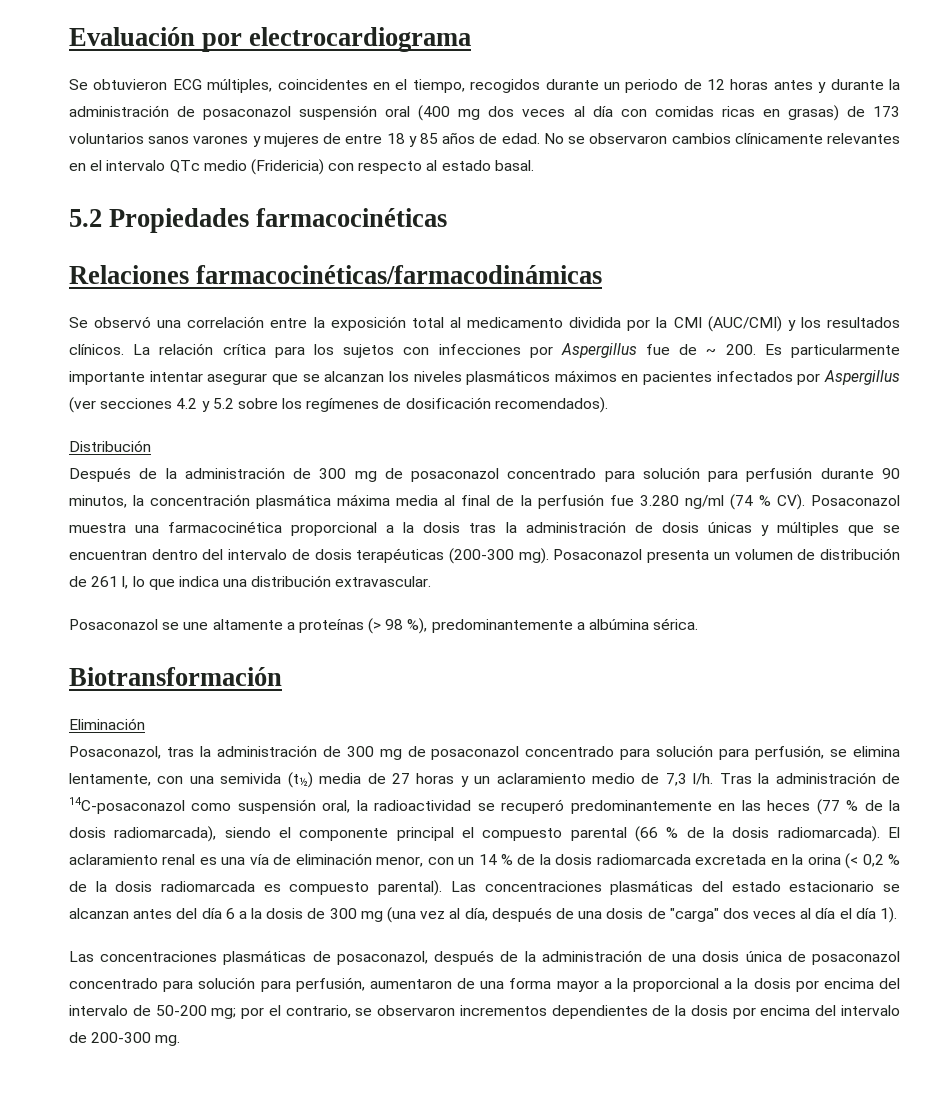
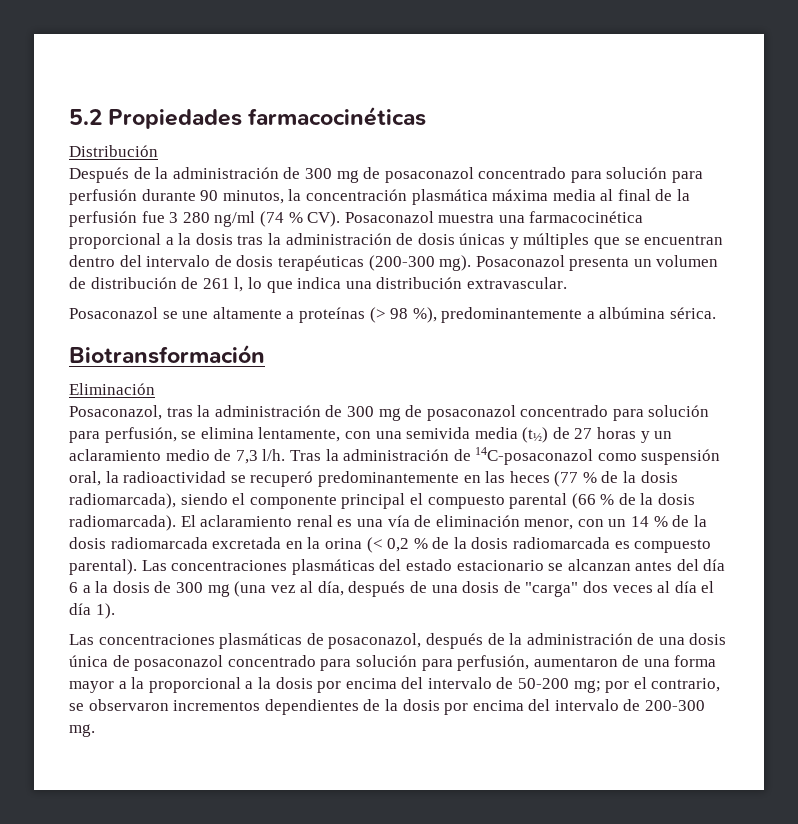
[69,27,472,52] [69,79,901,93] [69,105,900,121] [69,132,900,147] [69,159,534,175] [69,208,448,233] [69,265,603,284] [69,316,901,332] [69,343,900,358] [69,370,900,385] [69,397,608,413] Evaluación por electrocardiograma // Se obtuvieron ECG múltiples, coincidentes en el tiempo, recogidos durante un periodo de 12 horas antes y durante la administración de posaconazol suspensión oral (400 mg dos veces al día con comidas ricas en grasas) de 173 voluntarios sanos varones y mujeres de entre 18 y 85 años de edad. No se observaron cambios clínicamente relevantes en el intervalo QTc medio (Fridericia) con respecto al estado basal. // 5.2 Propiedades farmacocinéticas // Relaciones farmacocinéticas/farmacodinámicas // Se observó una correlación entre la exposición total al medicamento dividida por la CMI (AUC/CMI) y los resultados clínicos. La relación crítica para los sujetos con infecciones por Aspergillus fue de ~ 200. Es particularmente importante intentar asegurar que se alcanzan los niveles plasmáticos máximos en pacientes infectados por Aspergillus (ver secciones 4.2 y 5.2 sobre los regímenes de dosificación recomendados). -> [69,106,427,129] 5.2 Propiedades farmacocinéticas
[639,495,679,506] 3.280 -> [169,212,210,223] 3 280
[287,772,362,788] (t½) media -> [474,427,549,443] media (t½)

